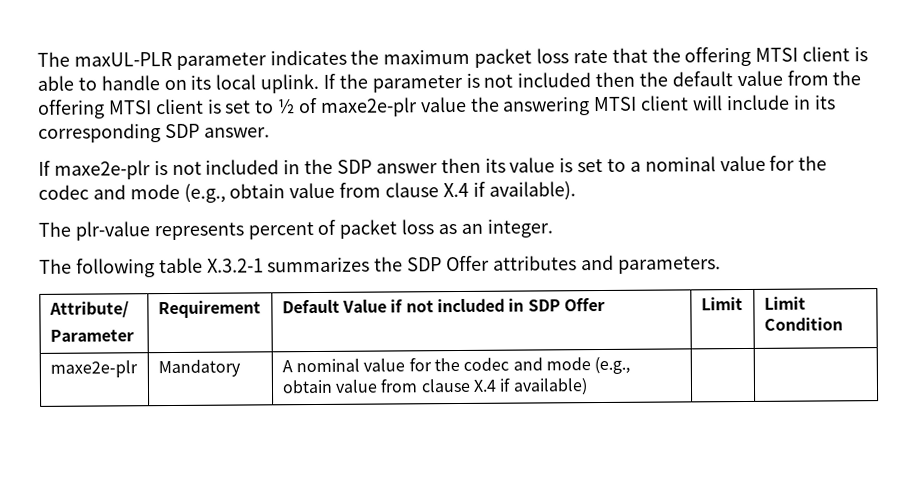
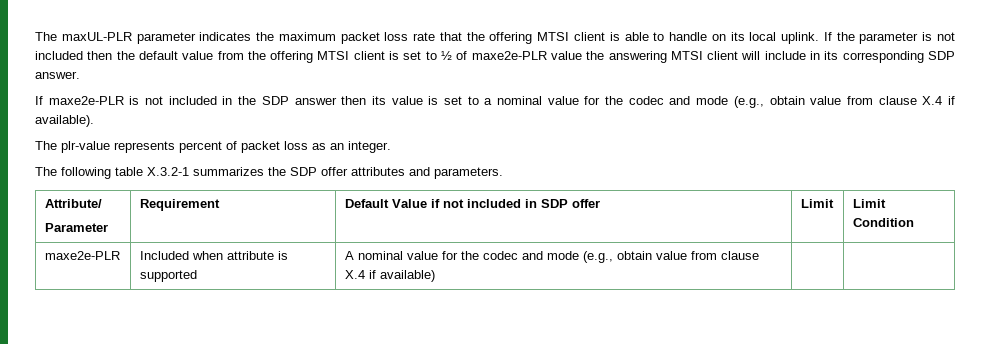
[319,97,418,117] maxe2e-plr -> [471,51,547,60] maxe2e-PLR
[53,160,151,180] maxe2e-plr -> [48,96,124,105] maxe2e-PLR
[446,255,491,272] Offer -> [321,167,348,176] offer
[563,297,605,312] Offer -> [571,199,600,208] offer
[49,360,138,378] [157,359,241,378] maxe2e-plr | Mandatory -> [44,251,120,260] [139,251,288,260] [139,270,197,282] maxe2e-PLR | Included when attribute is supported

